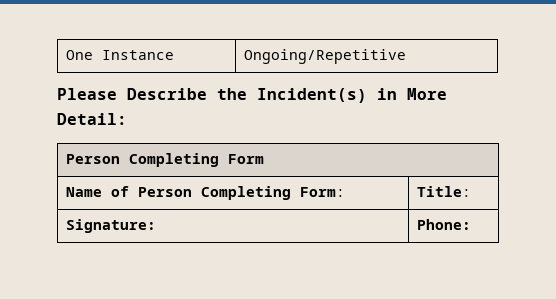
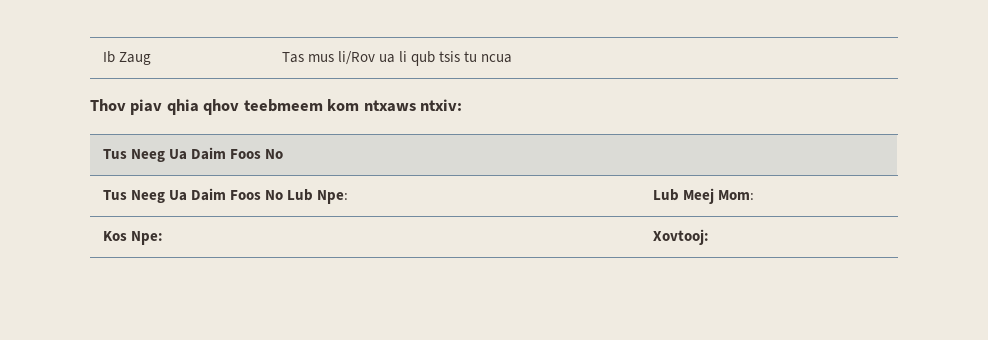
[65,50,174,60] [243,49,406,64] [57,88,447,103] [57,113,127,125] [65,153,264,167] [65,186,345,200] [416,186,471,197] [65,219,156,233] [416,219,471,230] One Instance | Ongoing/Repetitive // Please Describe the Incident(s) in More Detail: // Person Completing Form // Name of Person Completing Form: | Title: // Signature: | Phone: -> [102,51,152,65] [281,51,513,66] [90,99,463,115] [102,147,284,162] [102,188,349,204] [652,188,755,204] [102,231,164,245] [652,229,709,245] Ib Zaug | Tas mus li/Rov ua li qub tsis tu ncua // Thov piav qhia qhov teebmeem kom ntxaws ntxiv: // Tus Neeg Ua Daim Foos No // Tus Neeg Ua Daim Foos No Lub Npe: | Lub Meej Mom: // Kos Npe: | Xovtooj:

